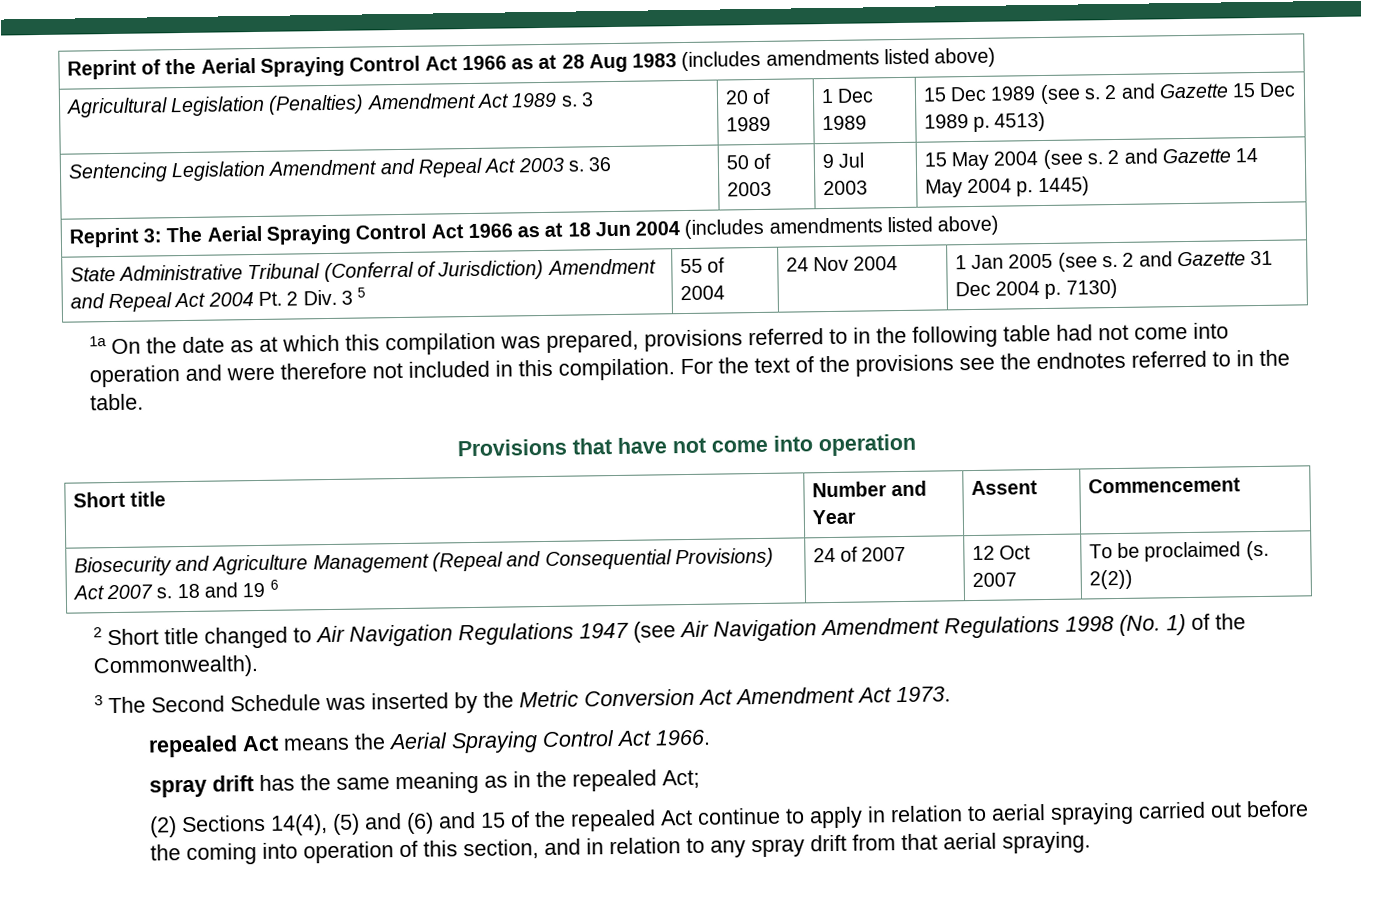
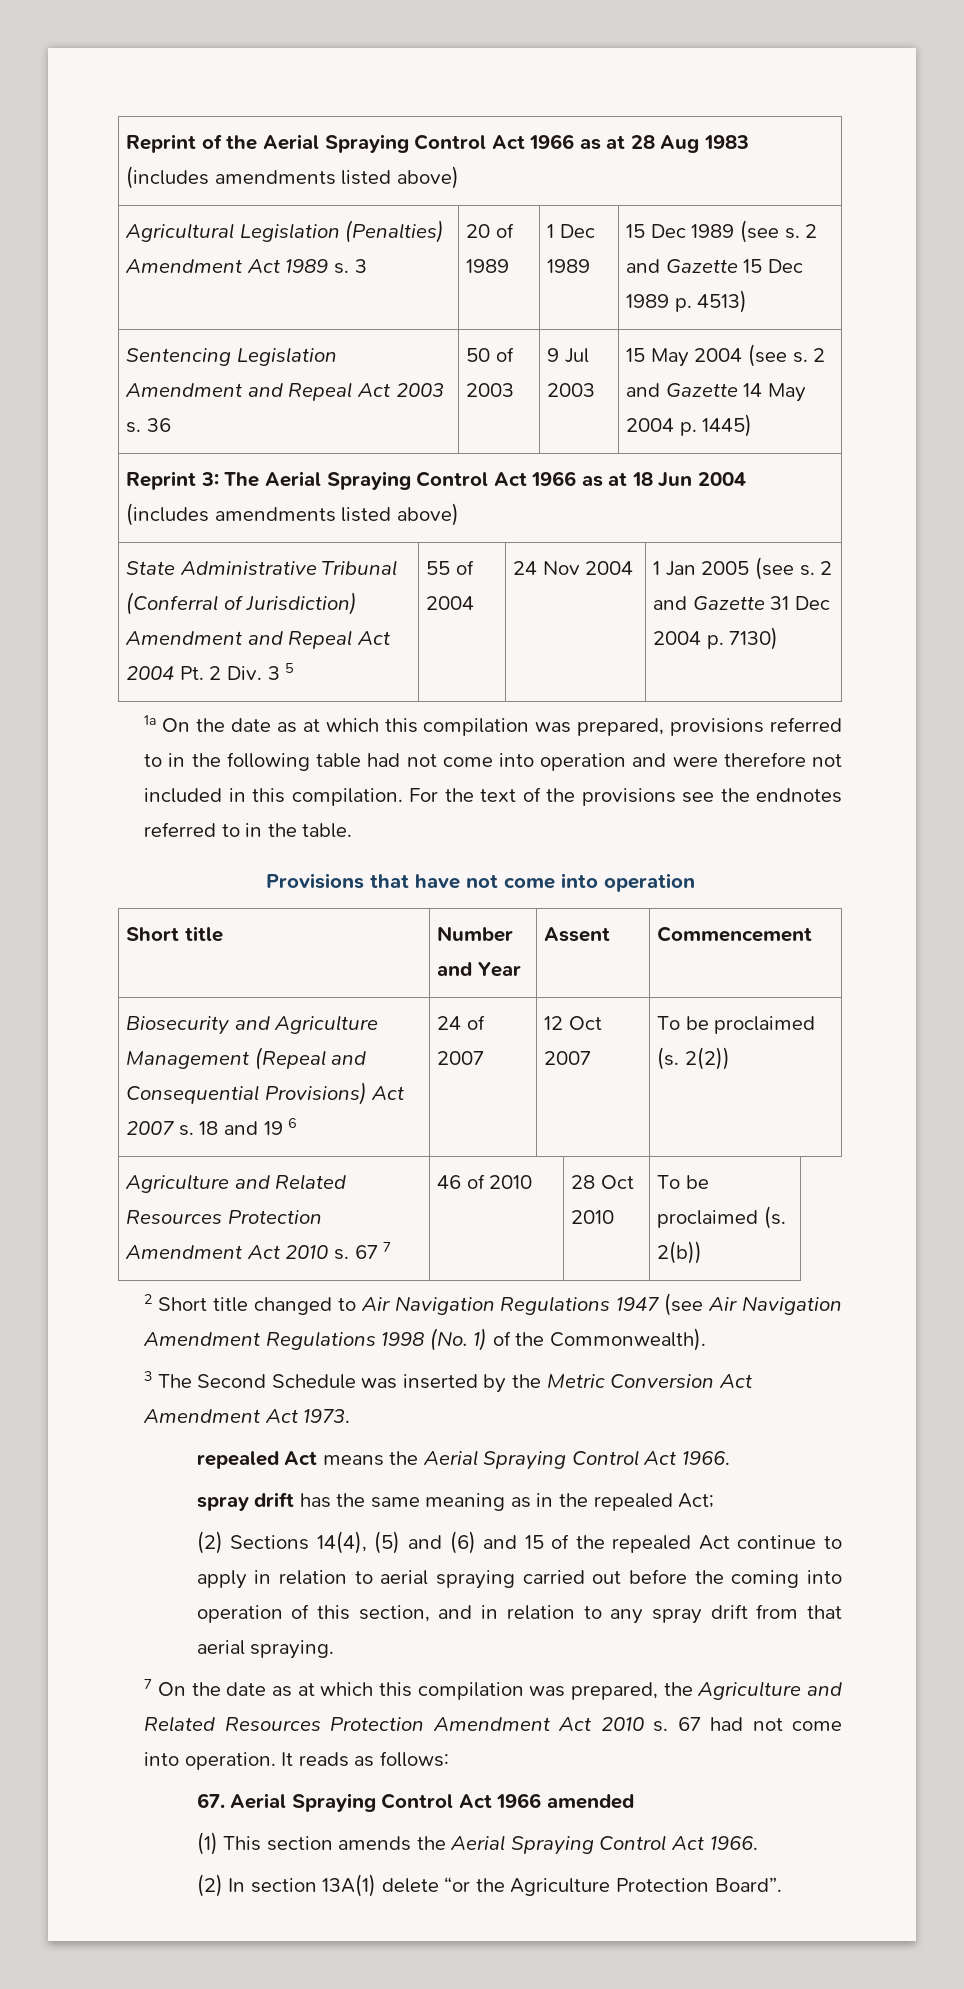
(1133, 579) none -> [125,1174,347,1193] [126,1210,322,1224] [125,1242,392,1260] [437,1174,533,1189] [571,1175,634,1189] [571,1210,615,1224] [657,1175,709,1189] [657,1206,786,1229] [657,1241,703,1264] // Agriculture and Related Resources Protection Amendment Act 2010 s. 67 7 | 46 of 2010 | 28 Oct 2010 | To be proclaimed (s. 2(b))
(1091, 842) none -> [144,1679,842,1700] [144,1716,843,1732] [144,1751,449,1770] [196,1793,634,1812] [196,1832,758,1855] [196,1874,782,1897] // 7 On the date as at which this compilation was prepared, the Agriculture and Related Resources Protection Amendment Act 2010 s. 67 had not come into operation. It reads as follows: // 67. Aerial Spraying Control Act 1966 amended // (1) This section amends the Aerial Spraying Control Act 1966. // (2) In section 13A(1) delete “or the Agriculture Protection Board”.

